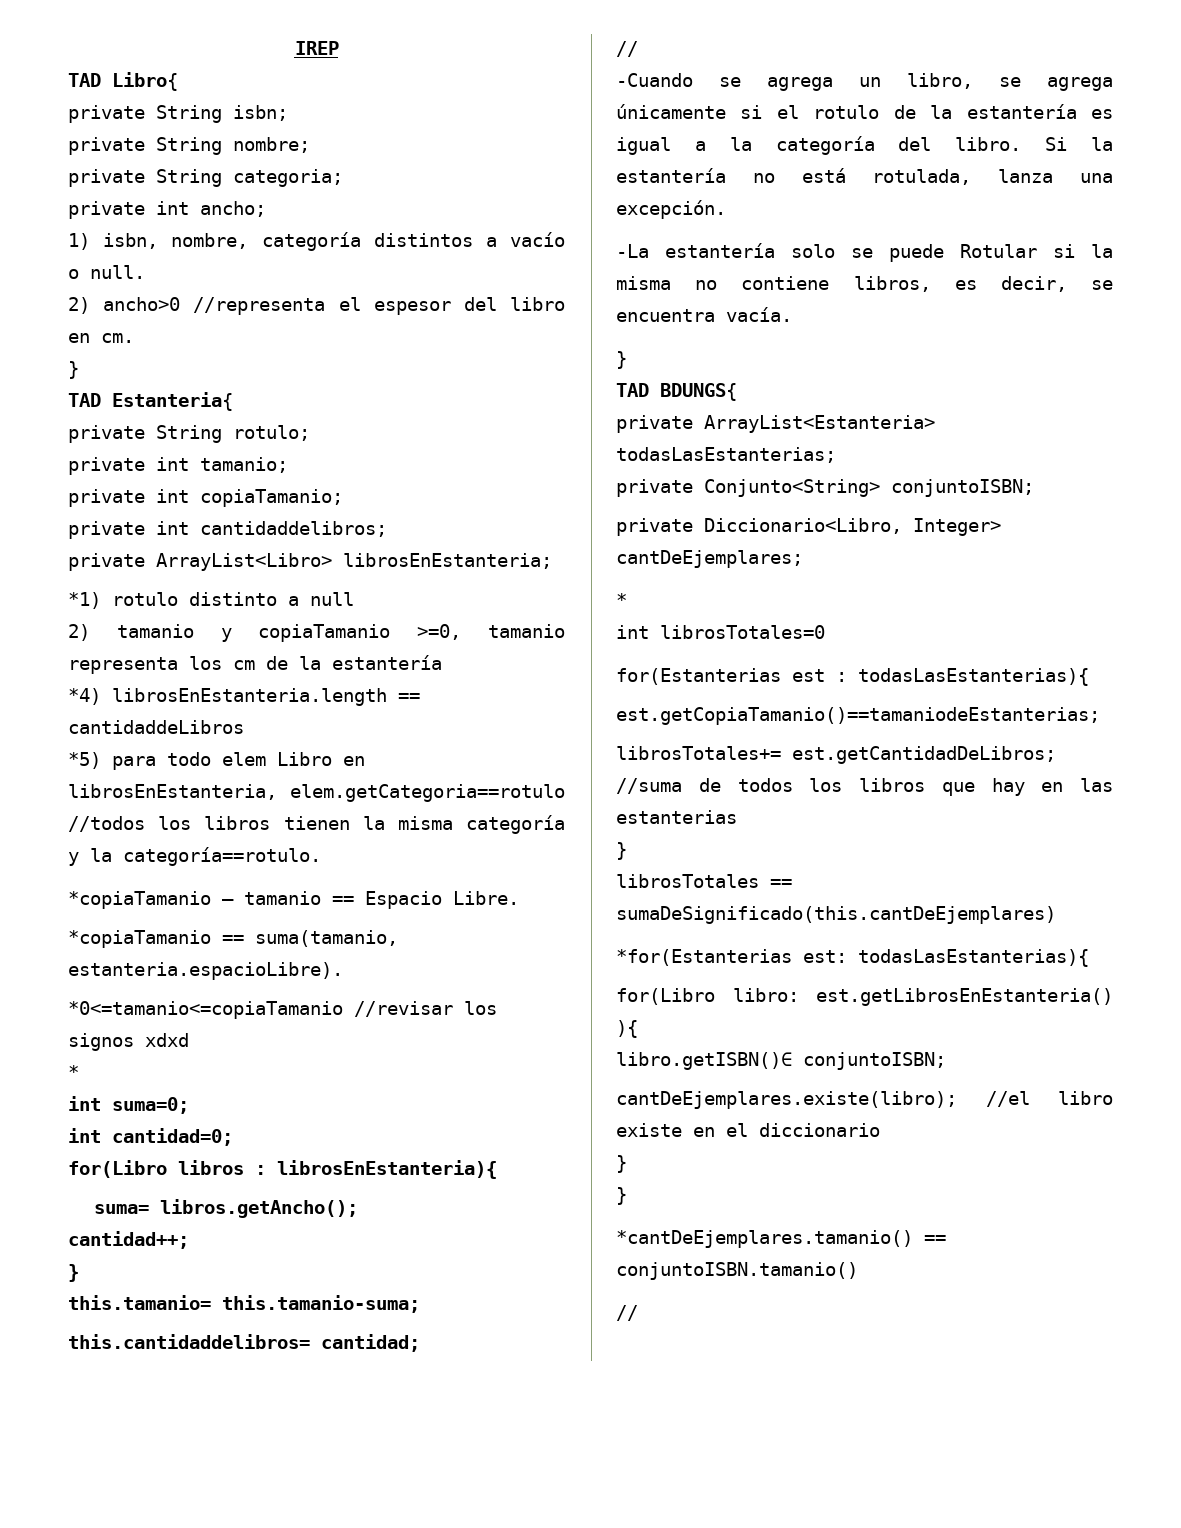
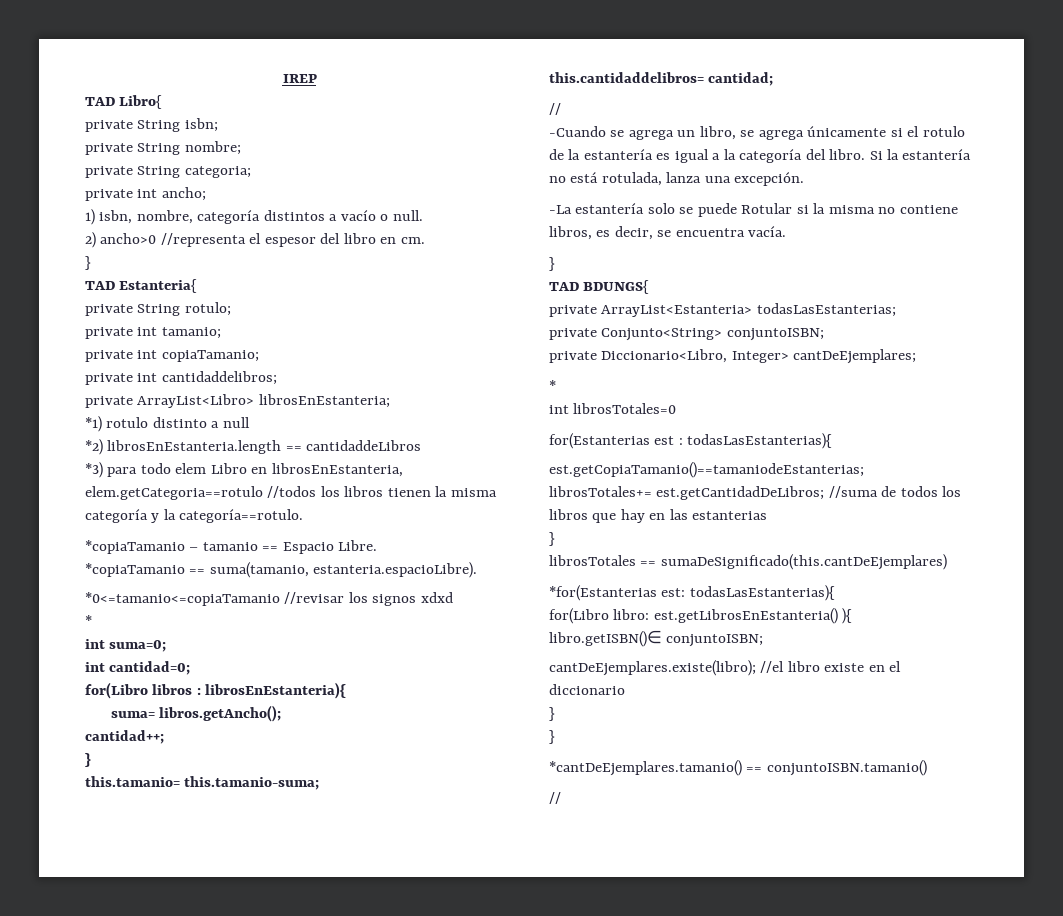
[68,624,565,642] [68,655,442,674] [68,688,101,705] 2) tamanio y copiaTamanio >=0, tamanio representa los cm de la estantería // *4) -> [85,439,103,455] *2)
[68,752,101,769] *5) -> [85,462,103,478] *3)

